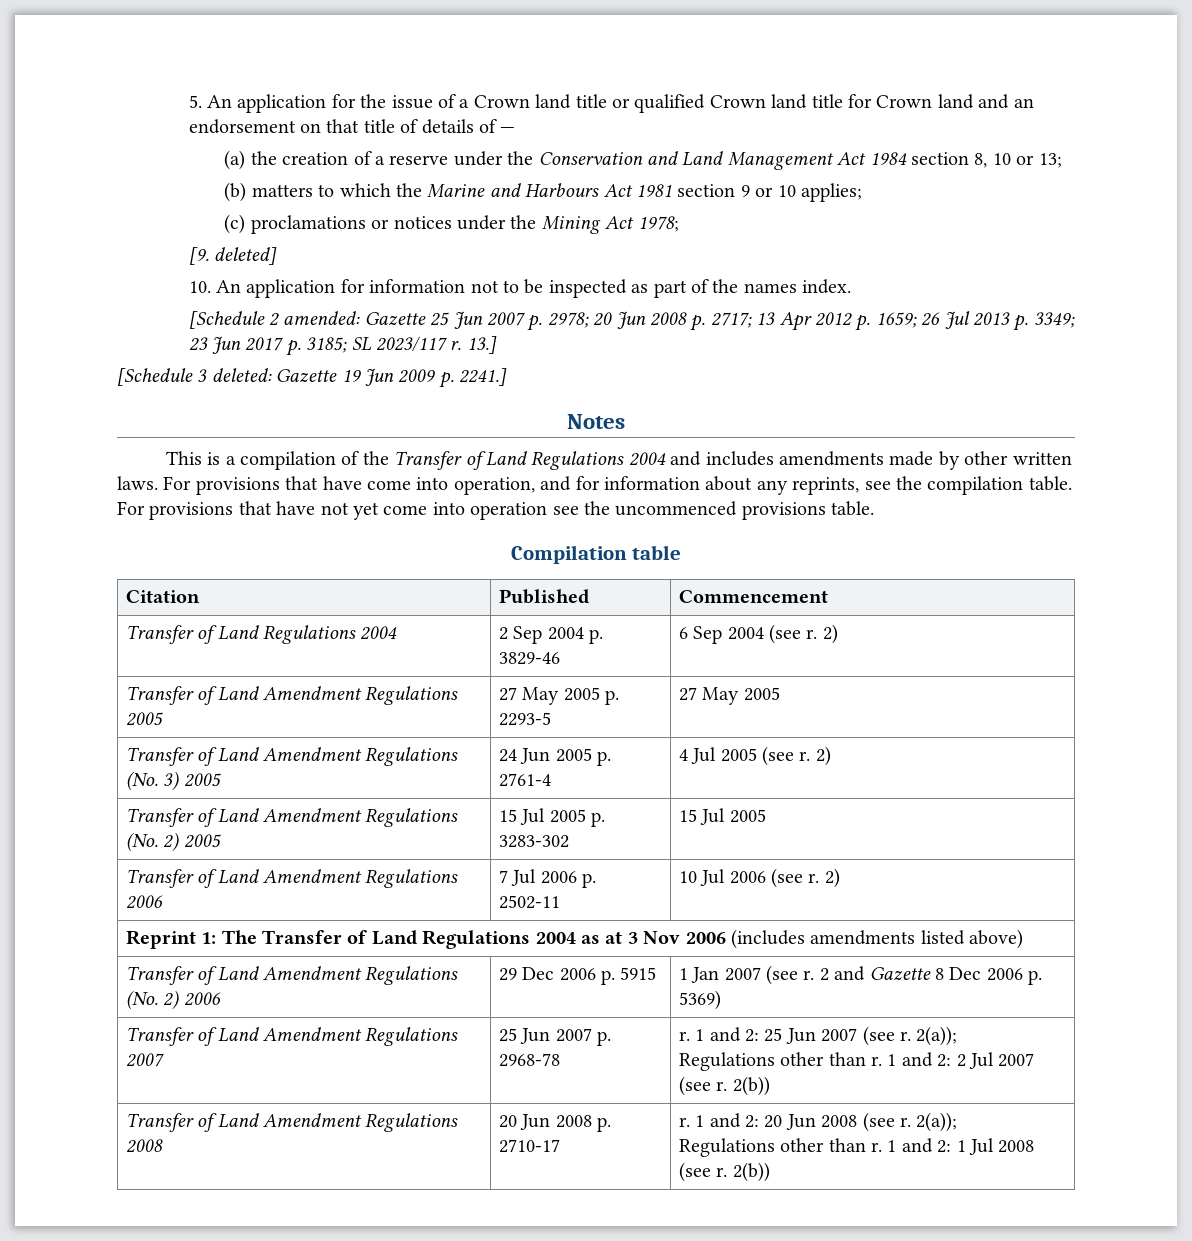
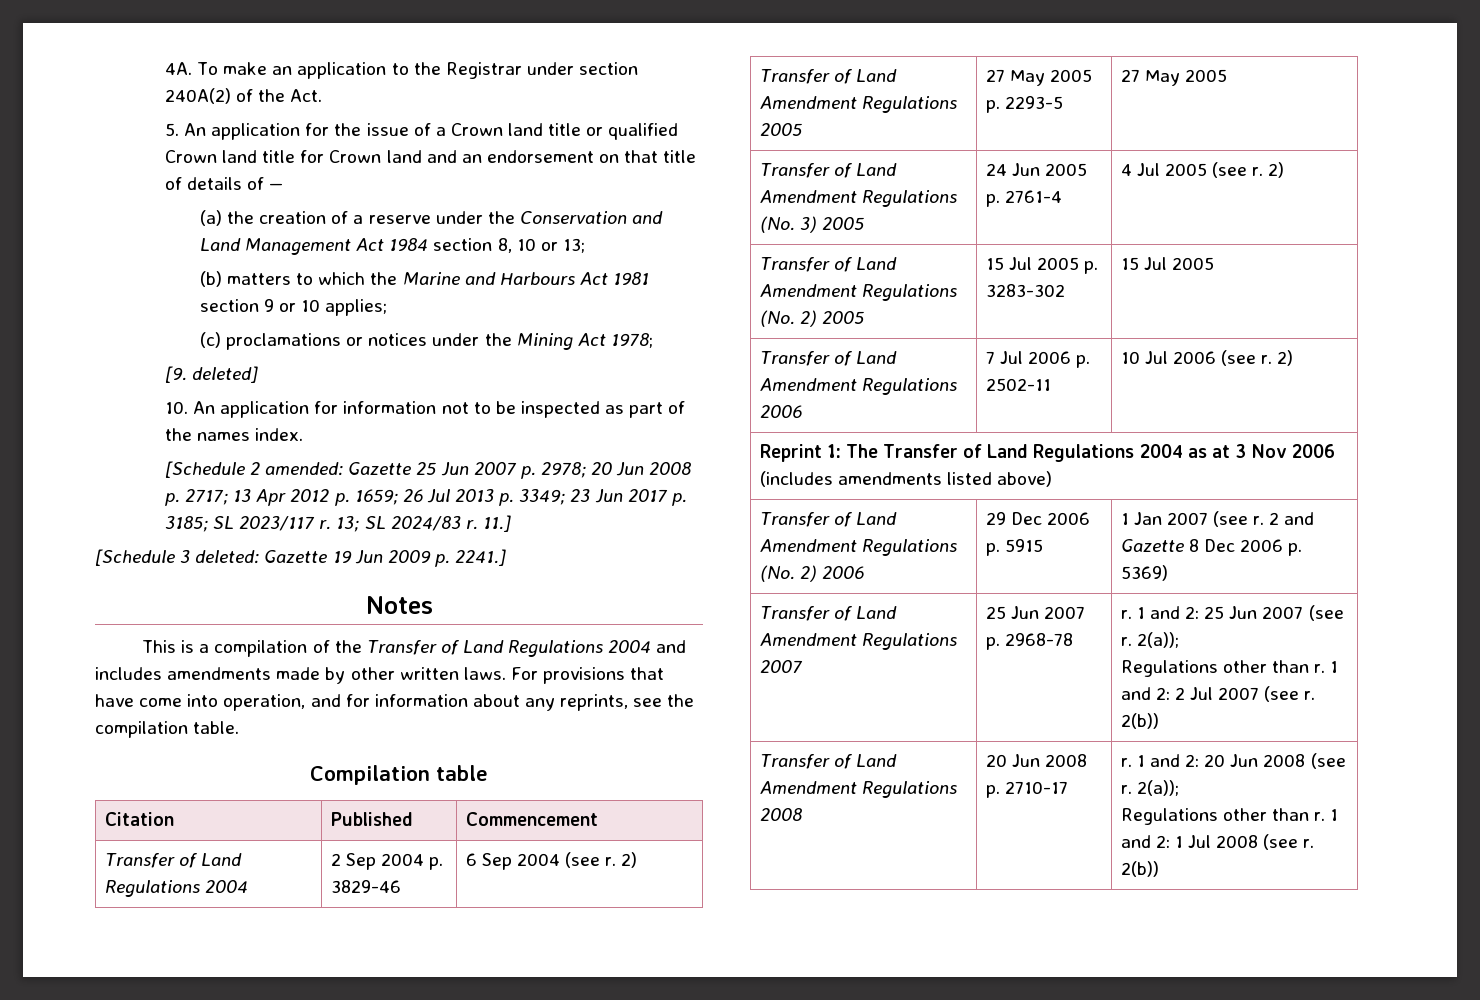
(188, 101) none -> [164,62,639,79] [164,88,323,104] 4A. To make an application to the Registrar under section 240A(2) of the Act. //
[466,336,497,354] 13.] -> [336,515,511,532] 13; SL 2024/83 r. 11.]
[117,501,875,520] For provisions that have not yet come into operation see the uncommenced provisions table. -> (240, 727) none

